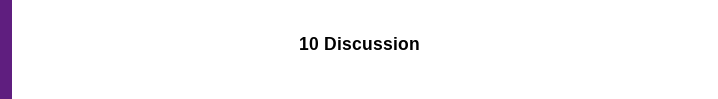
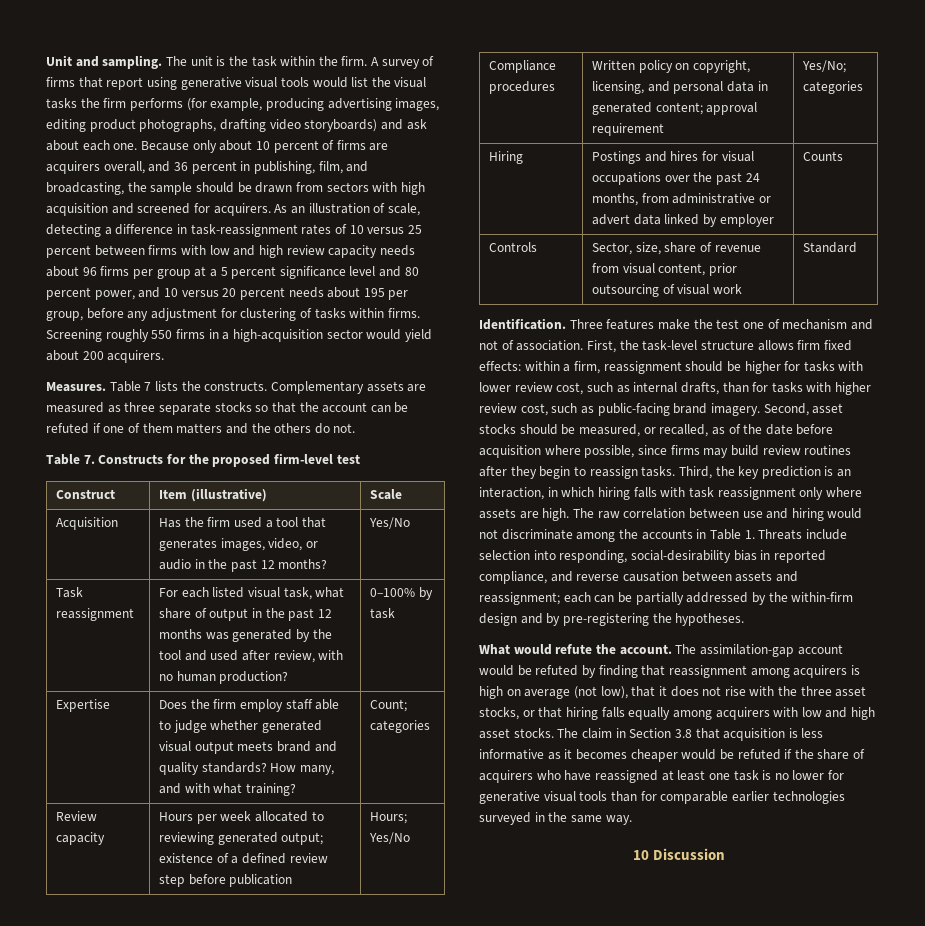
(298, 43) none -> [46,55,435,69] [46,77,427,90] [46,98,440,111] [46,119,427,132] [46,140,389,153] [46,161,369,174] [46,182,425,195] [46,203,420,216] [46,224,422,237] [46,245,415,258] [46,266,419,279] [46,287,409,300] [46,308,420,321] [46,329,432,342] [46,350,165,363] [46,381,427,394] [46,402,409,415] [46,423,356,434] [46,453,360,467] [55,489,115,499] [158,488,267,502] [369,489,402,500] [55,517,118,530] [158,517,326,528] [158,538,318,551] [158,559,328,572] [368,517,410,529] [55,587,83,598] [55,608,134,621] [158,587,345,600] [158,608,332,621] [158,629,332,642] [158,650,344,663] [158,671,289,684] [369,587,433,600] [369,608,395,619] [55,699,110,712] [158,699,340,712] [158,720,322,733] [158,741,337,754] [158,762,334,775] [158,783,296,796] [369,699,407,712] [369,720,430,733] [55,811,97,821] [55,832,105,845] [158,811,324,824] [158,832,324,845] [158,853,328,864] [158,874,293,887] [369,812,407,824] [368,832,410,844] [488,60,556,73] [488,81,555,94] [591,60,750,73] [591,81,768,94] [591,102,758,115] [591,123,664,136] [801,60,846,73] [802,81,863,94] [488,151,523,164] [591,151,754,164] [591,172,760,185] [591,193,771,206] [591,214,774,227] [802,151,843,161] [488,242,537,252] [591,242,761,255] [591,263,737,276] [591,284,742,297] [802,242,857,253] [479,318,873,330] [479,340,852,353] [479,361,864,374] [479,382,872,395] [479,403,844,416] [479,424,834,437] [479,445,852,458] [479,466,852,479] [479,487,862,500] [479,508,863,521] [479,529,847,542] [479,550,826,563] [479,571,798,584] [479,592,854,605] [479,613,745,626] [479,644,843,657] [479,665,860,678] [479,686,867,699] [479,707,876,720] [479,728,824,741] [479,749,866,762] [479,770,845,783] [479,791,845,804] [479,812,632,825] Unit and sampling. The unit is the task within the firm. A survey of firms that report using generative visual tools would list the visual tasks the firm performs (for example, producing advertising images, editing product photographs, drafting video storyboards) and ask about each one. Because only about 10 percent of firms are acquirers overall, and 36 percent in publishing, film, and broadcasting, the sample should be drawn from sectors with high acquisition and screened for acquirers. As an illustration of scale, detecting a difference in task-reassignment rates of 10 versus 25 percent between firms with low and high review capacity needs about 96 firms per group at a 5 percent significance level and 80 percent power, and 10 versus 20 percent needs about 195 per group, before any adjustment for clustering of tasks within firms. Screening roughly 550 firms in a high-acquisition sector would yield about 200 acquirers. // Measures. Table 7 lists the constructs. Complementary assets are measured as three separate stocks so that the account can be refuted if one of them matters and the others do not. // Table 7. Constructs for the proposed firm-level test // Construct | Item (illustrative) | Scale // Acquisition | Has the firm used a tool that generates images, video, or audio in the past 12 months? | Yes/No // Task reassignment | For each listed visual task, what share of output in the past 12 months was generated by the tool and used after review, with no human production? | 0–100% by task // Expertise | Does the firm employ staff able to judge whether generated visual output meets brand and quality standards? How many, and with what training? | Count; categories // Review capacity | Hours per week allocated to reviewing generated output; existence of a defined review step before publication | Hours; Yes/No // Compliance procedures | Written policy on copyright, licensing, and personal data in generated content; approval requirement | Yes/No; categories // Hiring | Postings and hires for visual occupations over the past 24 months, from administrative or advert data linked by employer | Counts // Controls | Sector, size, share of revenue from visual content, prior outsourcing of visual work | Standard // Identification. Three features make the test one of mechanism and not of association. First, the task-level structure allows firm fixed effects: within a firm, reassignment should be higher for tasks with lower review cost, such as internal drafts, than for tasks with higher review cost, such as public-facing brand imagery. Second, asset stocks should be measured, or recalled, as of the date before acquisition where possible, since firms may build review routines after they begin to reassign tasks. Third, the key prediction is an interaction, in which hiring falls with task reassignment only where assets are high. The raw correlation between use and hiring would not discriminate among the accounts in Table 1. Threats include selection into responding, social-desirability bias in reported compliance, and reverse causation between assets and reassignment; each can be partially addressed by the within-firm design and by pre-registering the hypotheses. // What would refute the account. The assimilation-gap account would be refuted by finding that reassignment among acquirers is high on average (not low), that it does not rise with the three asset stocks, or that hiring falls equally among acquirers with low and high asset stocks. The claim in Section 3.8 that acquisition is less informative as it becomes cheaper would be refuted if the share of acquirers who have reassigned at least one task is no lower for generative visual tools than for comparable earlier technologies surveyed in the same way. //

